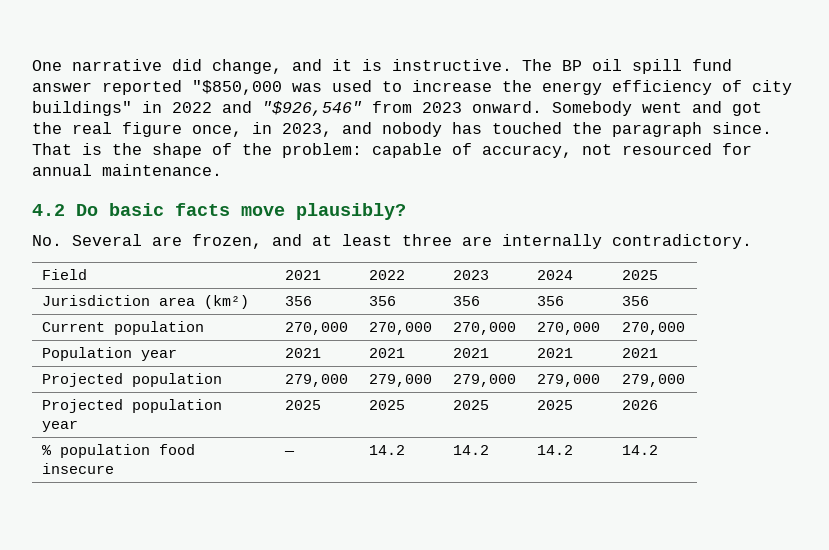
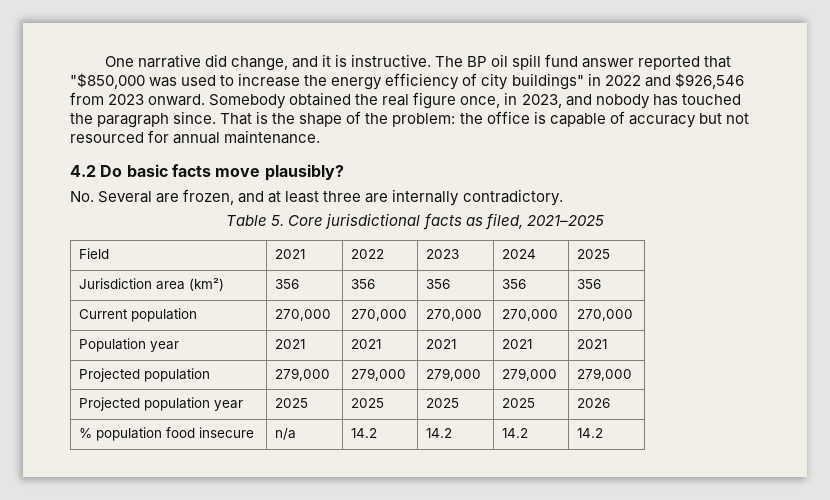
(182, 87) none -> [704,56,732,68] that
[262,101,362,116] "$926,546" -> [674,73,744,89] $926,546
[642,101,762,116] went and got -> [289,92,352,106] obtained
[372,143,572,158] capable of accuracy, -> [459,111,722,128] the office is capable of accuracy but
(752, 241) none -> [226,213,604,230] // Table 5. Core jurisdictional facts as filed, 2021–2025
[284,451,296,455] — -> [275,428,297,440] n/a

